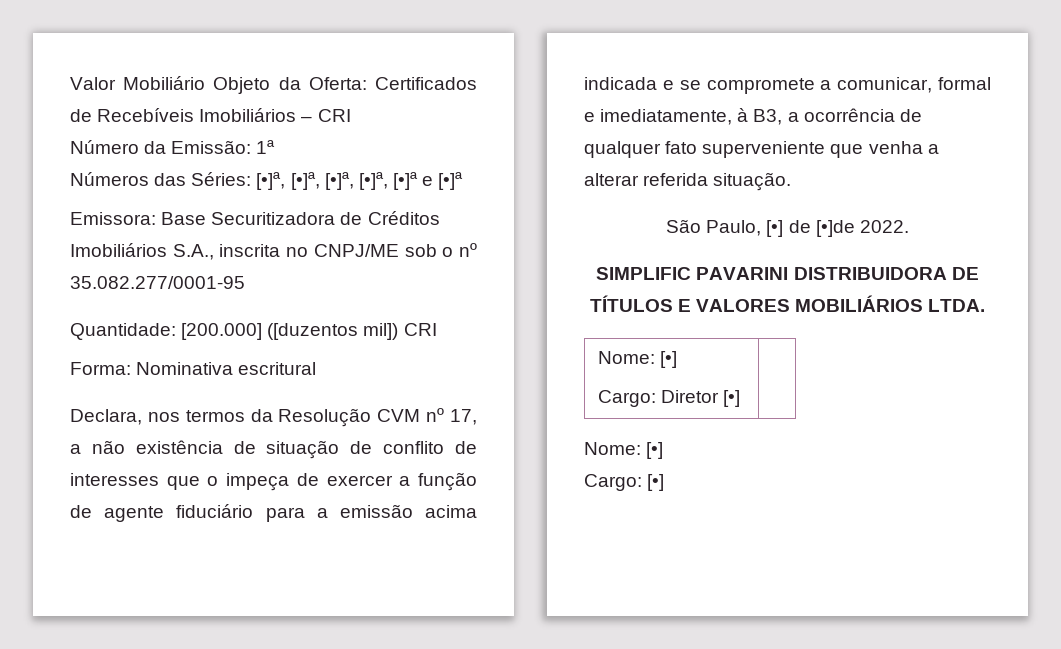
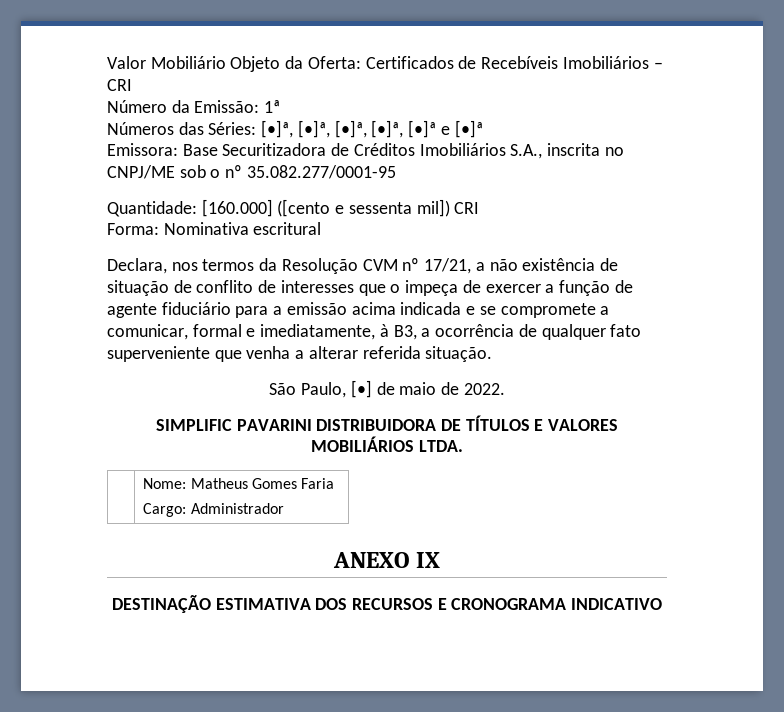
[181,323,359,340] [200.000] ([duzentos -> [201,199,412,217] [160.000] ([cento e sessenta
[449,409,477,425] 17, -> [424,258,472,274] 17/21,
[815,220,855,237] [•]de -> [399,382,459,395] maio de
[597,351,678,368] [597,390,741,407] [584,442,664,459] [584,474,665,491] Nome: [•] // Cargo: Diretor [•] | // Nome: [•] // Cargo: [•] -> [143,478,335,489] [143,503,284,517] [332,552,441,568] [111,595,663,613] | Nome: Matheus Gomes Faria // Cargo: Administrador // ANEXO IX // DESTINAÇÃO ESTIMATIVA DOS RECURSOS E CRONOGRAMA INDICATIVO

